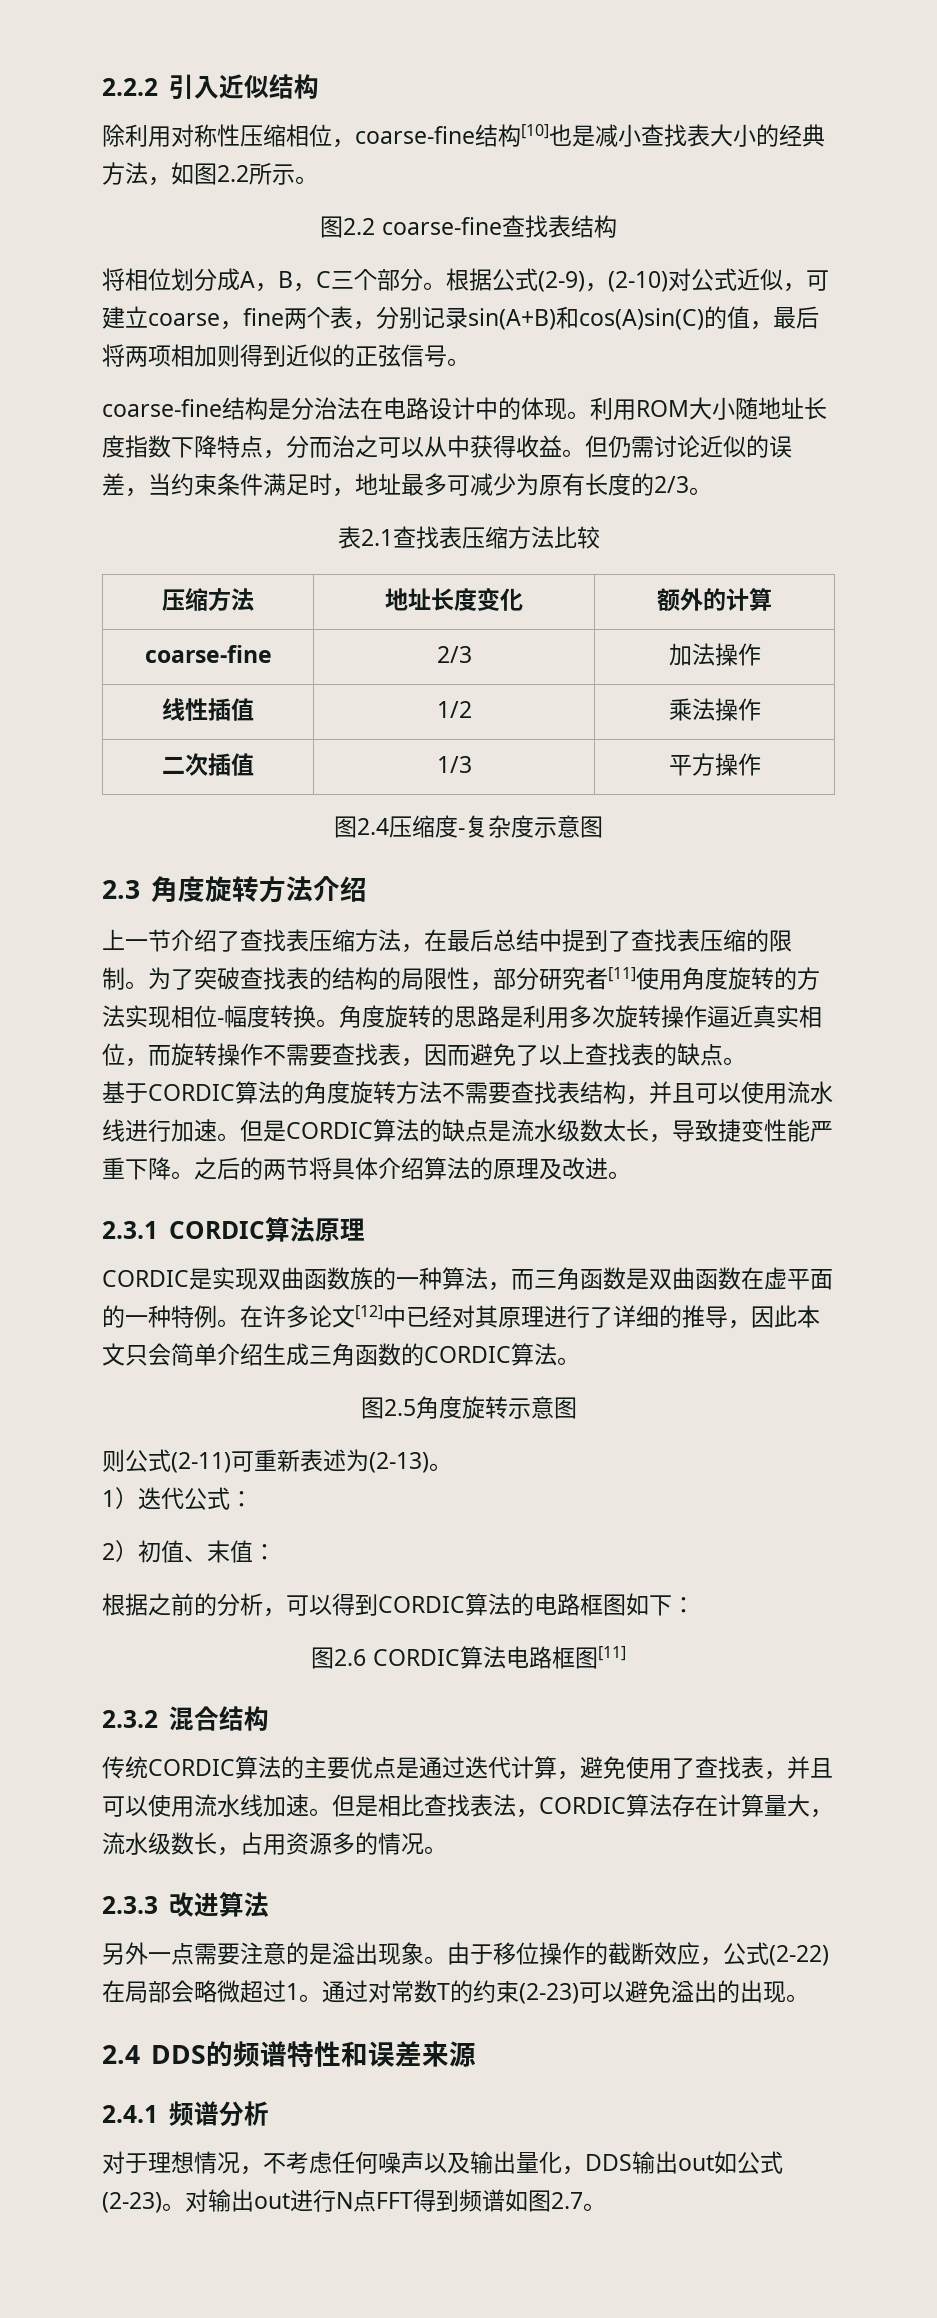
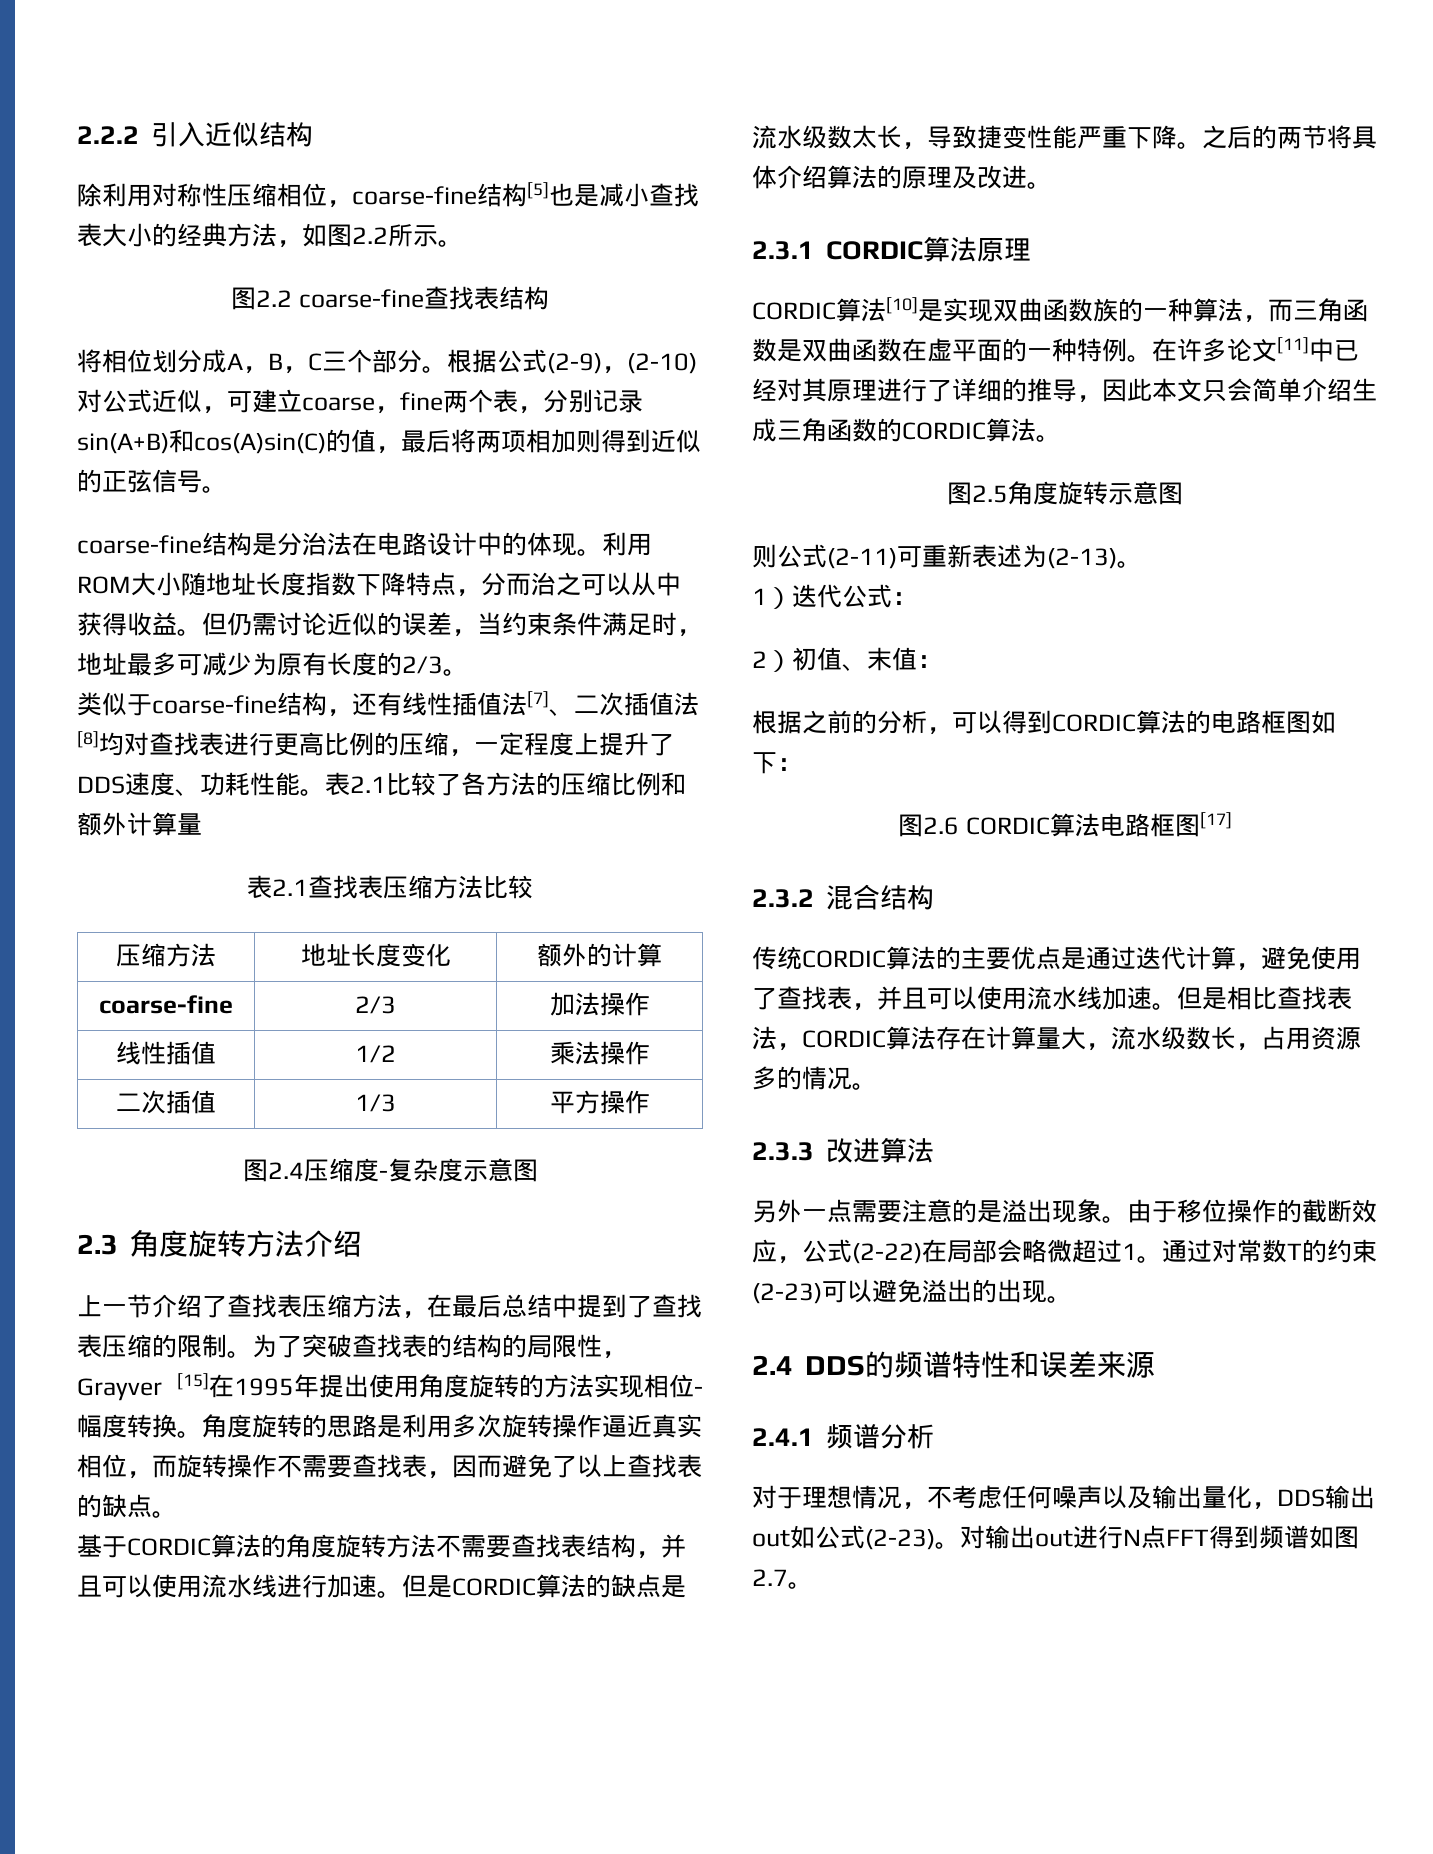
[521,124,549,139] [10] -> [527,182,549,199] [5]
(712, 491) none -> [77,691,549,717] [549,692,699,716] [77,731,674,757] [77,772,686,796] [77,812,202,836] // 类似于coarse-fine结构，还有线性插值法[7]、二次插值法[8]均对查找表进行更高比例的压缩，一定程度上提升了DDS速度、功耗性能。表2.1比较了各方法的压缩比例和额外计算量
[493,967,636,990] 部分研究者[11] -> [77,1373,369,1401] Grayver [15]在1995年提出
(189, 1278) none -> [836,297,918,322] 算法[10]
[355,1305,383,1320] [12] -> [1277,337,1309,354] [11]
[597,1646,626,1661] [11] -> [1199,812,1232,829] [17]

